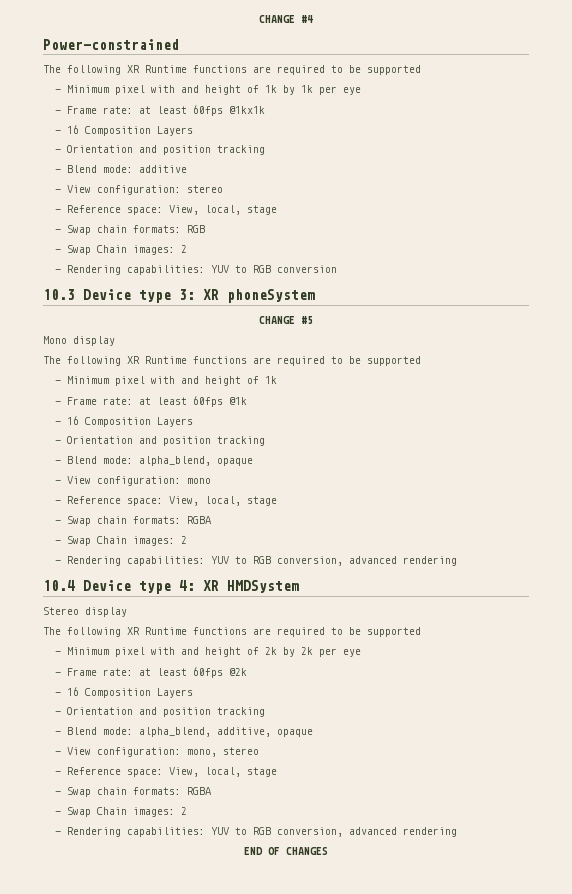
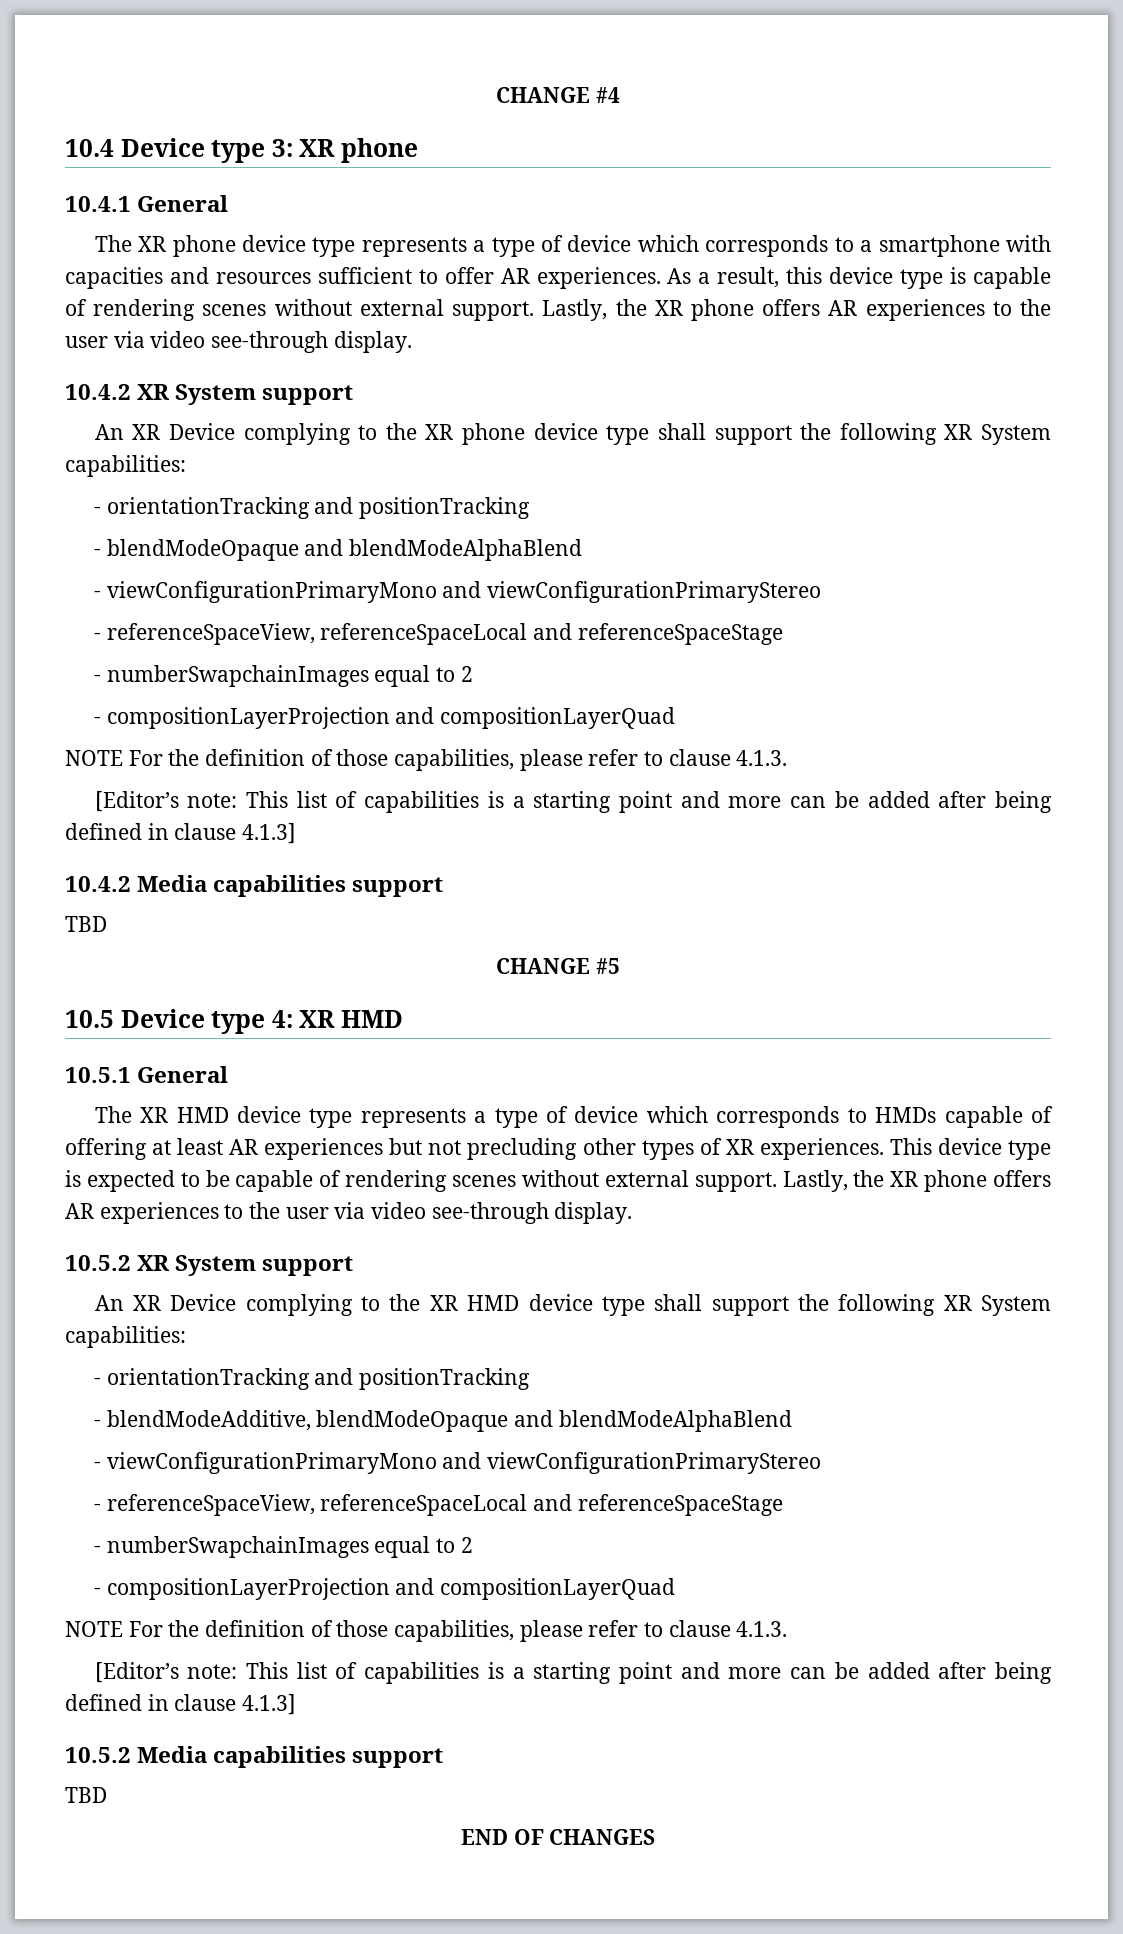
[43,39,179,50] [43,65,421,75] [55,85,362,95] [55,105,266,116] [55,125,194,136] [55,145,266,155] [55,165,188,173] [55,185,224,195] [55,205,278,215] [55,225,206,235] [55,245,188,255] [55,265,338,275] [43,289,315,303] [259,316,313,324] [43,336,115,346] [43,356,421,366] [55,376,278,386] [55,396,248,407] [55,416,194,427] [55,436,266,446] [55,456,254,466] [55,476,212,486] [55,496,278,506] [55,516,212,526] [55,536,188,546] [55,556,458,566] [43,580,299,594] [43,607,127,617] [43,627,421,637] [55,647,362,657] [55,667,248,678] [55,687,194,698] [55,707,266,717] [55,727,314,737] [55,747,260,757] [55,767,278,777] [55,787,212,797] [55,807,188,817] [55,827,458,837] Power-constrained // The following XR Runtime functions are required to be supported // - Minimum pixel with and height of 1k by 1k per eye // - Frame rate: at least 60fps @1kx1k // - 16 Composition Layers // - Orientation and position tracking // - Blend mode: additive // - View configuration: stereo // - Reference space: View, local, stage // - Swap chain formats: RGB // - Swap Chain images: 2 // - Rendering capabilities: YUV to RGB conversion // 10.3 Device type 3: XR phoneSystem // CHANGE #5 // Mono display // The following XR Runtime functions are required to be supported // - Minimum pixel with and height of 1k // - Frame rate: at least 60fps @1k // - 16 Composition Layers // - Orientation and position tracking // - Blend mode: alpha_blend, opaque // - View configuration: mono // - Reference space: View, local, stage // - Swap chain formats: RGBA // - Swap Chain images: 2 // - Rendering capabilities: YUV to RGB conversion, advanced rendering // 10.4 Device type 4: XR HMDSystem // Stereo display // The following XR Runtime functions are required to be supported // - Minimum pixel with and height of 2k by 2k per eye // - Frame rate: at least 60fps @2k // - 16 Composition Layers // - Orientation and position tracking // - Blend mode: alpha_blend, additive, opaque // - View configuration: mono, stereo // - Reference space: View, local, stage // - Swap chain formats: RGBA // - Swap Chain images: 2 // - Rendering capabilities: YUV to RGB conversion, advanced rendering -> [65,138,419,163] [65,195,229,212] [94,235,1051,257] [65,267,1051,289] [65,299,1051,321] [65,331,412,353] [65,384,354,405] [94,423,1051,445] [65,455,186,477] [94,497,531,519] [94,539,583,561] [94,581,822,603] [94,623,783,645] [94,665,473,687] [94,707,676,729] [65,749,788,771] [94,791,1052,813] [65,823,297,844] [65,875,444,897] [65,916,107,932] [496,958,620,974] [65,1009,404,1034] [65,1066,229,1083] [94,1106,1053,1128] [65,1138,1052,1160] [65,1170,1051,1192] [65,1202,633,1224] [65,1255,354,1276] [94,1294,1052,1316] [65,1326,186,1348] [94,1368,531,1390] [94,1410,792,1432] [94,1452,822,1474] [94,1494,783,1516] [94,1536,473,1558] [94,1578,676,1600] [65,1620,788,1642] [94,1662,1052,1684] [65,1694,297,1715] [65,1746,444,1768] [65,1787,107,1803] 10.4 Device type 3: XR phone // 10.4.1 General // The XR phone device type represents a type of device which corresponds to a smartphone with capacities and resources sufficient to offer AR experiences. As a result, this device type is capable of rendering scenes without external support. Lastly, the XR phone offers AR experiences to the user via video see-through display. // 10.4.2 XR System support // An XR Device complying to the XR phone device type shall support the following XR System capabilities: // - orientationTracking and positionTracking // - blendModeOpaque and blendModeAlphaBlend // - viewConfigurationPrimaryMono and viewConfigurationPrimaryStereo // - referenceSpaceView, referenceSpaceLocal and referenceSpaceStage // - numberSwapchainImages equal to 2 // - compositionLayerProjection and compositionLayerQuad // NOTE For the definition of those capabilities, please refer to clause 4.1.3. // [Editor’s note: This list of capabilities is a starting point and more can be added after being defined in clause 4.1.3] // 10.4.2 Media capabilities support // TBD // CHANGE #5 // 10.5 Device type 4: XR HMD // 10.5.1 General // The XR HMD device type represents a type of device which corresponds to HMDs capable of offering at least AR experiences but not precluding other types of XR experiences. This device type is expected to be capable of rendering scenes without external support. Lastly, the XR phone offers AR experiences to the user via video see-through display. // 10.5.2 XR System support // An XR Device complying to the XR HMD device type shall support the following XR System capabilities: // - orientationTracking and positionTracking // - blendModeAdditive, blendModeOpaque and blendModeAlphaBlend // - viewConfigurationPrimaryMono and viewConfigurationPrimaryStereo // - referenceSpaceView, referenceSpaceLocal and referenceSpaceStage // - numberSwapchainImages equal to 2 // - compositionLayerProjection and compositionLayerQuad // NOTE For the definition of those capabilities, please refer to clause 4.1.3. // [Editor’s note: This list of capabilities is a starting point and more can be added after being defined in clause 4.1.3] // 10.5.2 Media capabilities support // TBD

